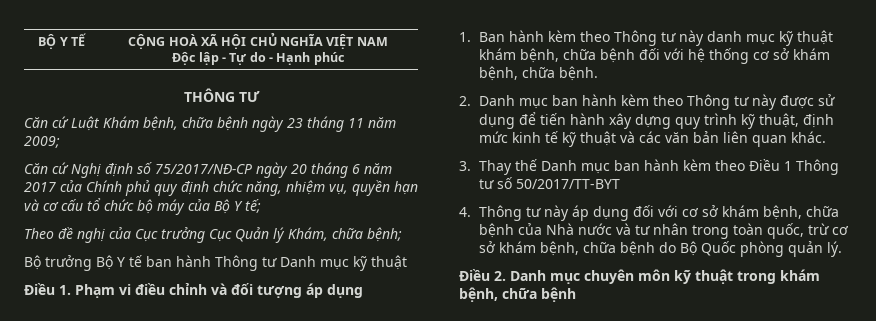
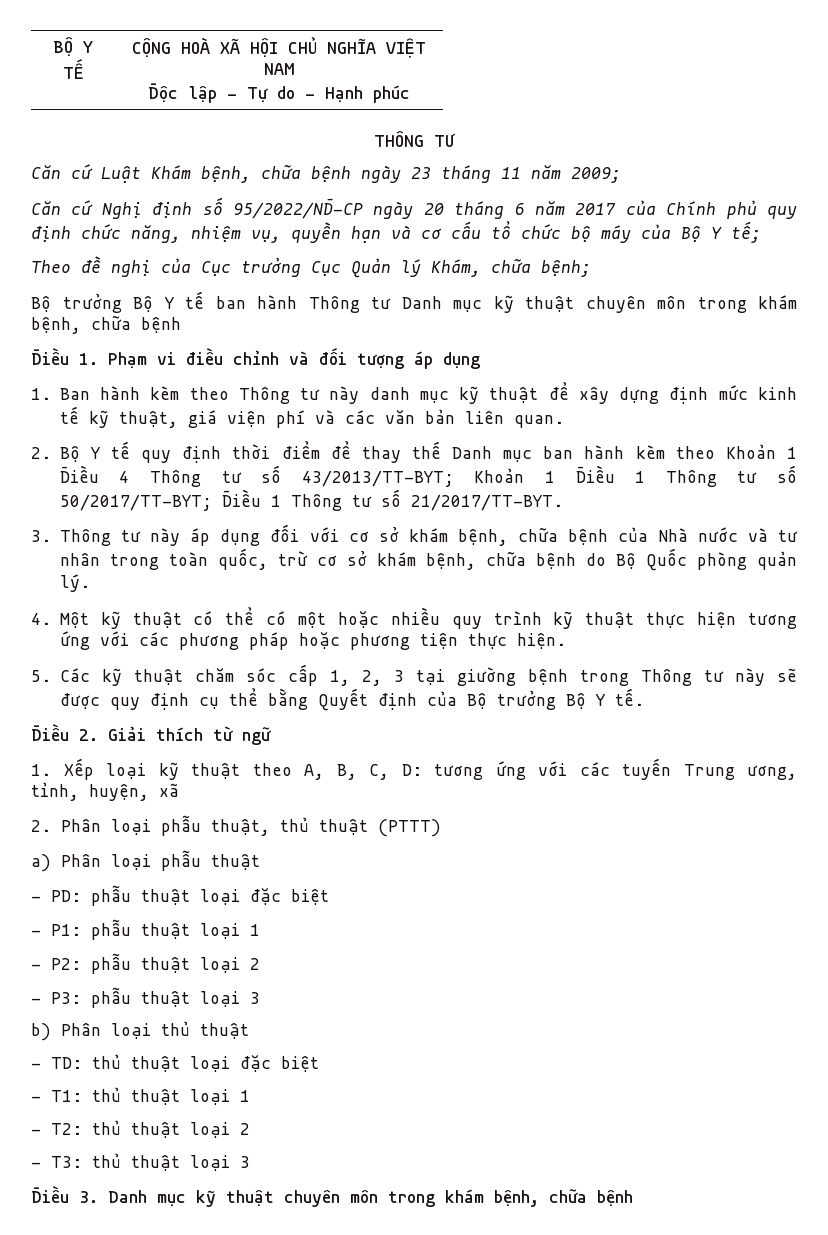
[155,164,252,174] 75/2017/NĐ-CP -> [233,198,363,219] 95/2022/NĐ-CP
(407, 262) none -> [585,295,797,313] [31,315,181,334] chuyên môn trong khám bệnh, chữa bệnh
[479,48,831,64] [479,66,599,81] [459,94,836,110] [479,112,800,129] khám bệnh, chữa bệnh đối với hệ thống cơ sở khám bệnh, chữa bệnh. // 2. Danh mục ban hành kèm theo Thông tư này được sử dụng để tiến hành xây dựng quy trình kỹ thuật, -> [548,382,660,404] để xây dựng
[580,131,617,146] thuật -> [118,410,305,428] thuật, giá viện phí
[752,131,827,147] [459,160,513,175] quan khác. // 3. Thay -> [513,415,564,428] [31,441,401,463] quan. // 2. Bộ Y tế quy định thời điểm để thay
[749,159,840,175] [479,177,621,189] [459,207,471,217] Điều 1 Thông tư số 50/2017/TT-BYT // 4. -> [725,444,797,459] [59,465,797,487] [59,489,563,511] [31,530,51,542] Khoản 1 Điều 4 Thông tư số 43/2013/TT-BYT; Khoản 1 Điều 1 Thông tư số 50/2017/TT-BYT; Điều 1 Thông tư số 21/2017/TT-BYT. // 3.
[459,269,733,284] Điều 2. Danh mục chuyên môn kỹ thuật -> [31,607,797,629] [59,631,566,650] [31,664,797,686] [59,688,644,711] [31,724,272,745] [31,758,797,780] [31,782,179,801] [31,815,441,837] [31,850,260,872] [31,885,329,906] [31,919,260,940] [31,953,260,974] [31,987,260,1008] [31,1021,249,1041] [31,1054,319,1073] [31,1087,250,1106] [31,1120,250,1139] [31,1153,250,1172] [31,1186,378,1207] 4. Một kỹ thuật có thể có một hoặc nhiều quy trình kỹ thuật thực hiện tương ứng với các phương pháp hoặc phương tiện thực hiện. // 5. Các kỹ thuật chăm sóc cấp 1, 2, 3 tại giường bệnh trong Thông tư này sẽ được quy định cụ thể bằng Quyết định của Bộ trưởng Bộ Y tế. // Điều 2. Giải thích từ ngữ // 1. Xếp loại kỹ thuật theo A, B, C, D: tương ứng với các tuyến Trung ương, tỉnh, huyện, xã // 2. Phân loại phẫu thuật, thủ thuật (PTTT) // a) Phân loại phẫu thuật // - PD: phẫu thuật loại đặc biệt // - P1: phẫu thuật loại 1 // - P2: phẫu thuật loại 2 // - P3: phẫu thuật loại 3 // b) Phân loại thủ thuật // - TD: thủ thuật loại đặc biệt // - T1: thủ thuật loại 1 // - T2: thủ thuật loại 2 // - T3: thủ thuật loại 3 // Điều 3. Danh mục kỹ thuật chuyên môn

